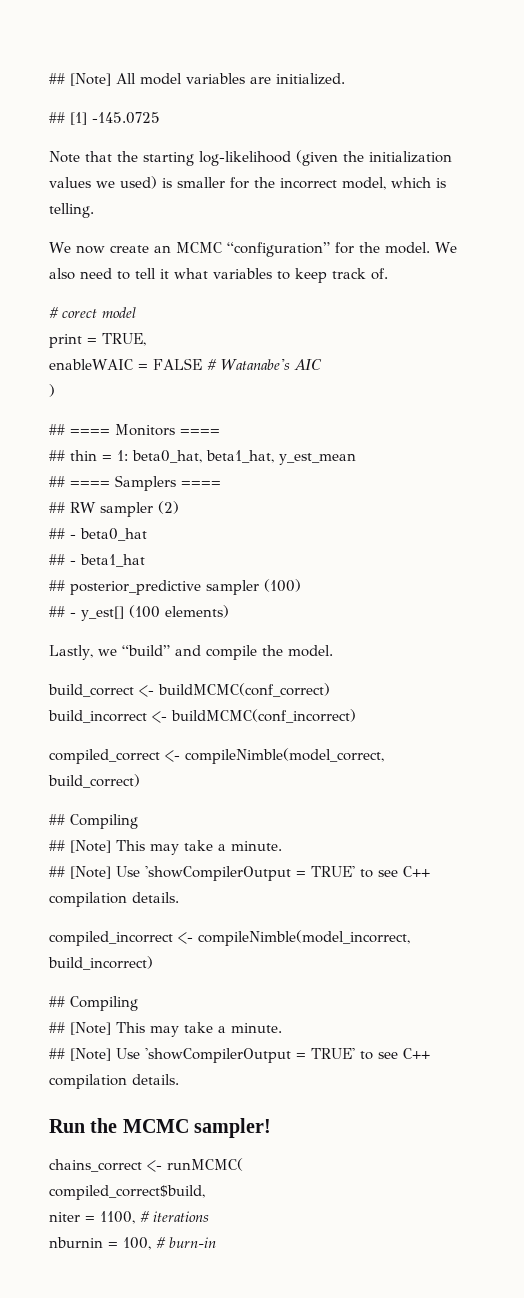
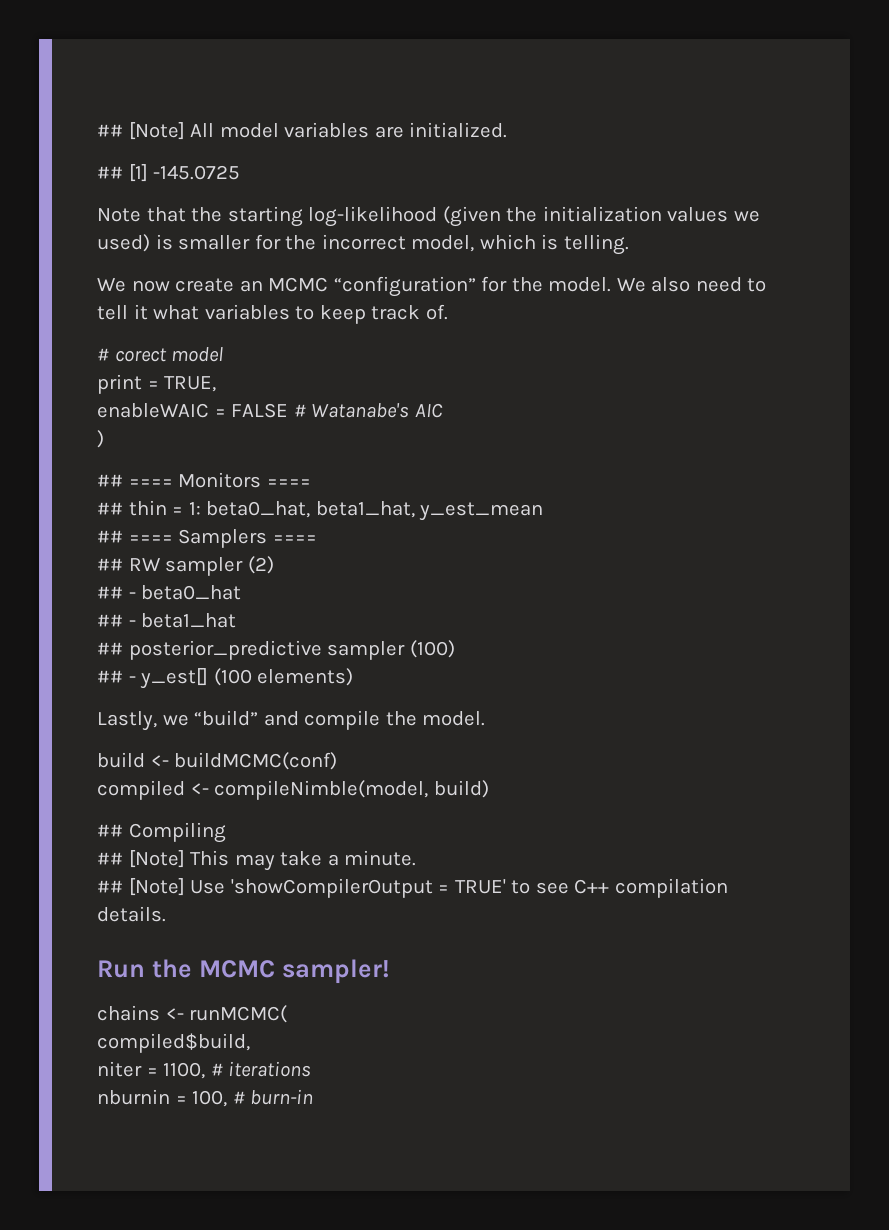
[48,683,330,697] [48,709,356,723] [49,748,384,764] [48,774,140,788] [49,814,138,829] [49,840,282,855] [49,866,430,881] [49,892,179,907] [49,930,410,946] [48,956,153,970] build_correct <- buildMCMC(conf_correct) // build_incorrect <- buildMCMC(conf_incorrect) // compiled_correct <- compileNimble(model_correct, build_correct) // ## Compiling // ## [Note] This may take a minute. // ## [Note] Use 'showCompilerOutput = TRUE' to see C++ compilation details. // compiled_incorrect <- compileNimble(model_incorrect, build_incorrect) -> [97,752,338,770] [97,780,489,800] build <- buildMCMC(conf) // compiled <- compileNimble(model, build)
[49,1159,142,1172] chains_correct -> [97,1005,160,1021] chains
[49,1185,205,1200] compiled_correct$build, -> [97,1033,250,1053] compiled$build,

